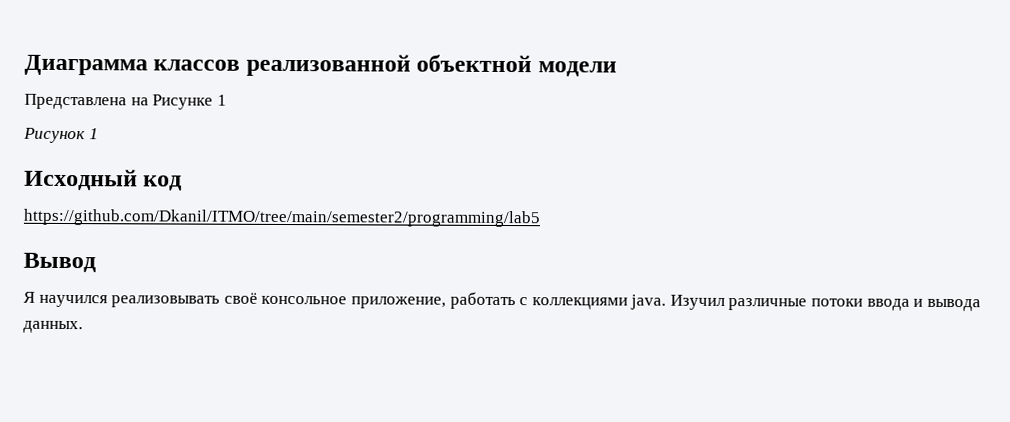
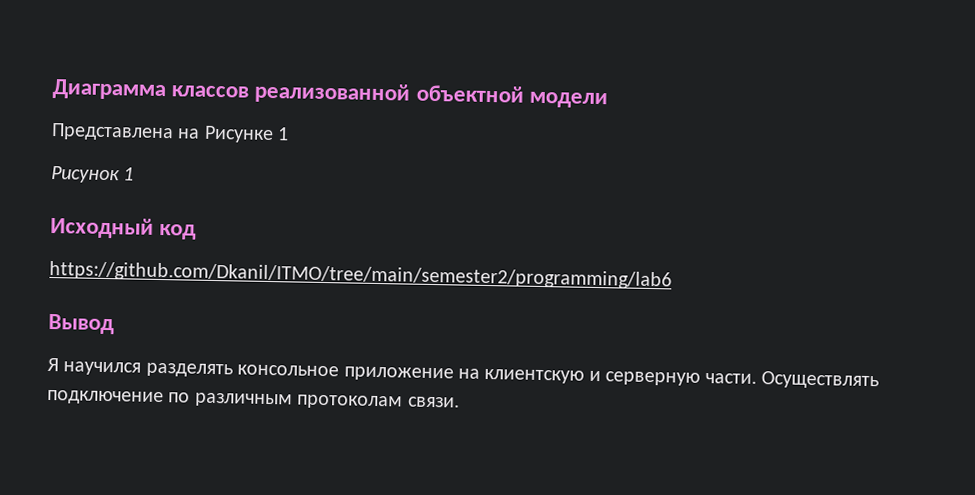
[23,208,540,228] https://github.com/Dkanil/ITMO/tree/main/semester2/programming/lab5 -> [49,260,672,290] https://github.com/Dkanil/ITMO/tree/main/semester2/programming/lab6
[111,291,981,312] [23,320,83,334] реализовывать своё консольное приложение, работать с коллекциями java. Изучил различные потоки ввода и вывода данных. -> [145,362,879,390] [47,389,460,410] разделять консольное приложение на клиентскую и серверную части. Осуществлять подключение по различным протоколам связи.

